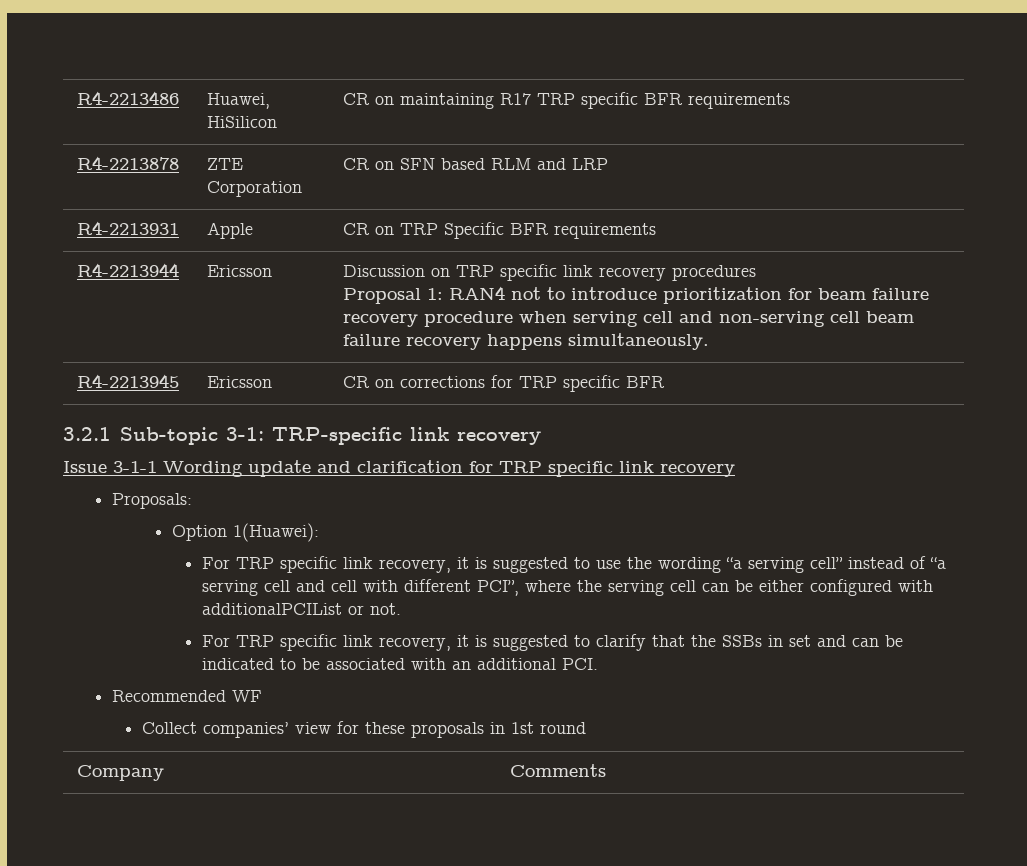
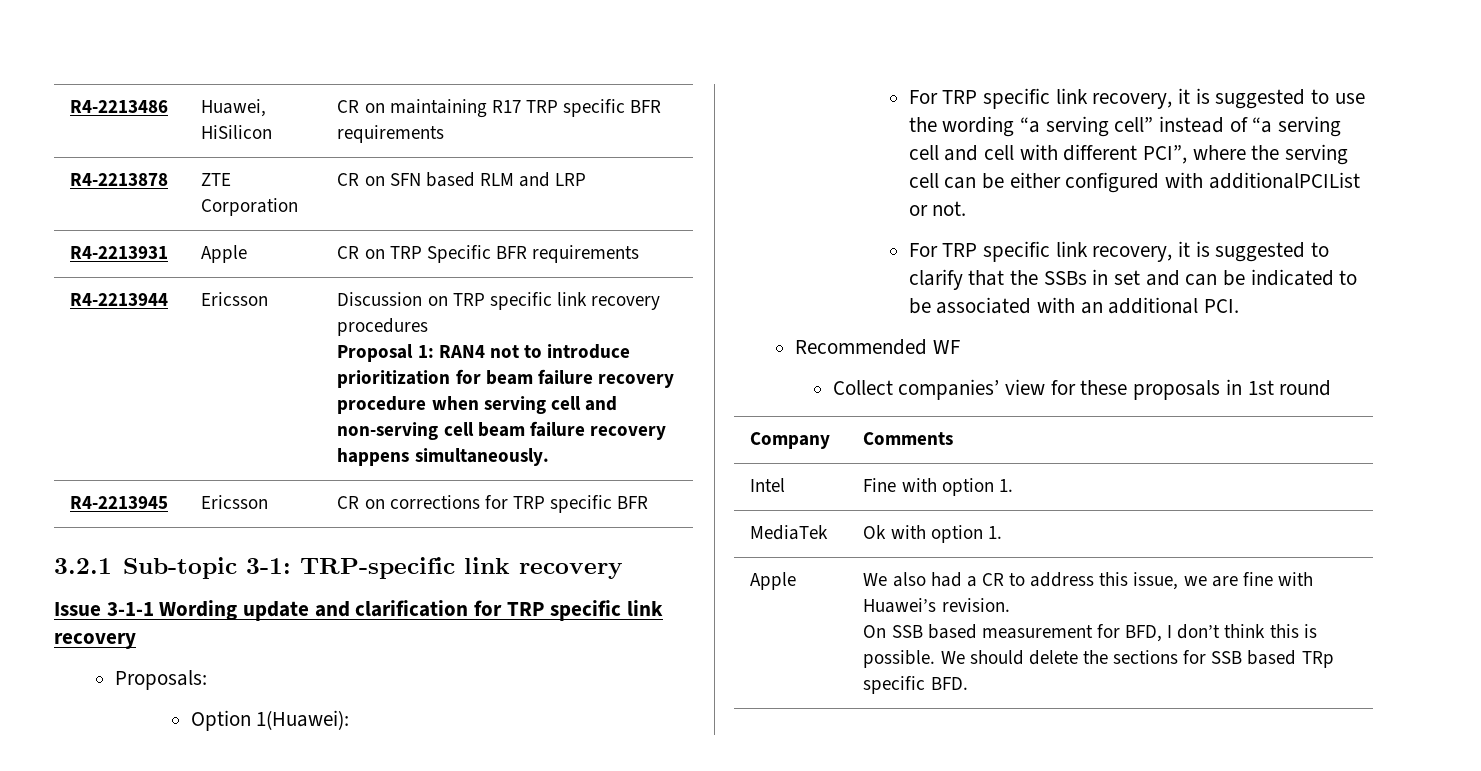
(606, 770) none -> [750,478,786,492] [863,478,1013,496] [750,525,829,540] [863,525,1002,543] [750,572,797,590] [863,572,1313,590] [863,598,1010,613] [863,624,1317,642] [863,650,1334,668] [863,676,968,694] // Intel | Fine with option 1. // MediaTek | Ok with option 1. // Apple | We also had a CR to address this issue, we are fine with Huawei’s revision. // On SSB based measurement for BFD, I don’t think this is possible. We should delete the sections for SSB based TRp specific BFD.

